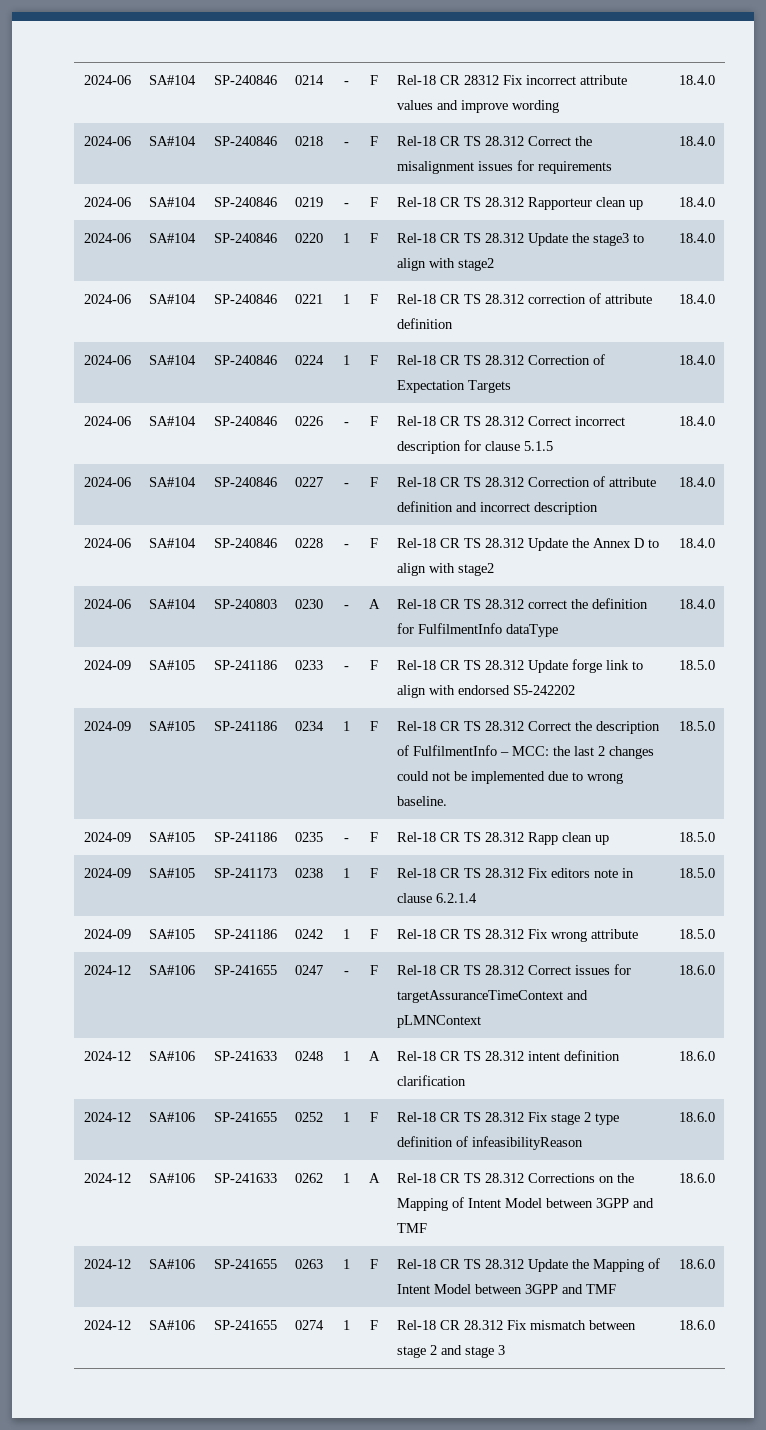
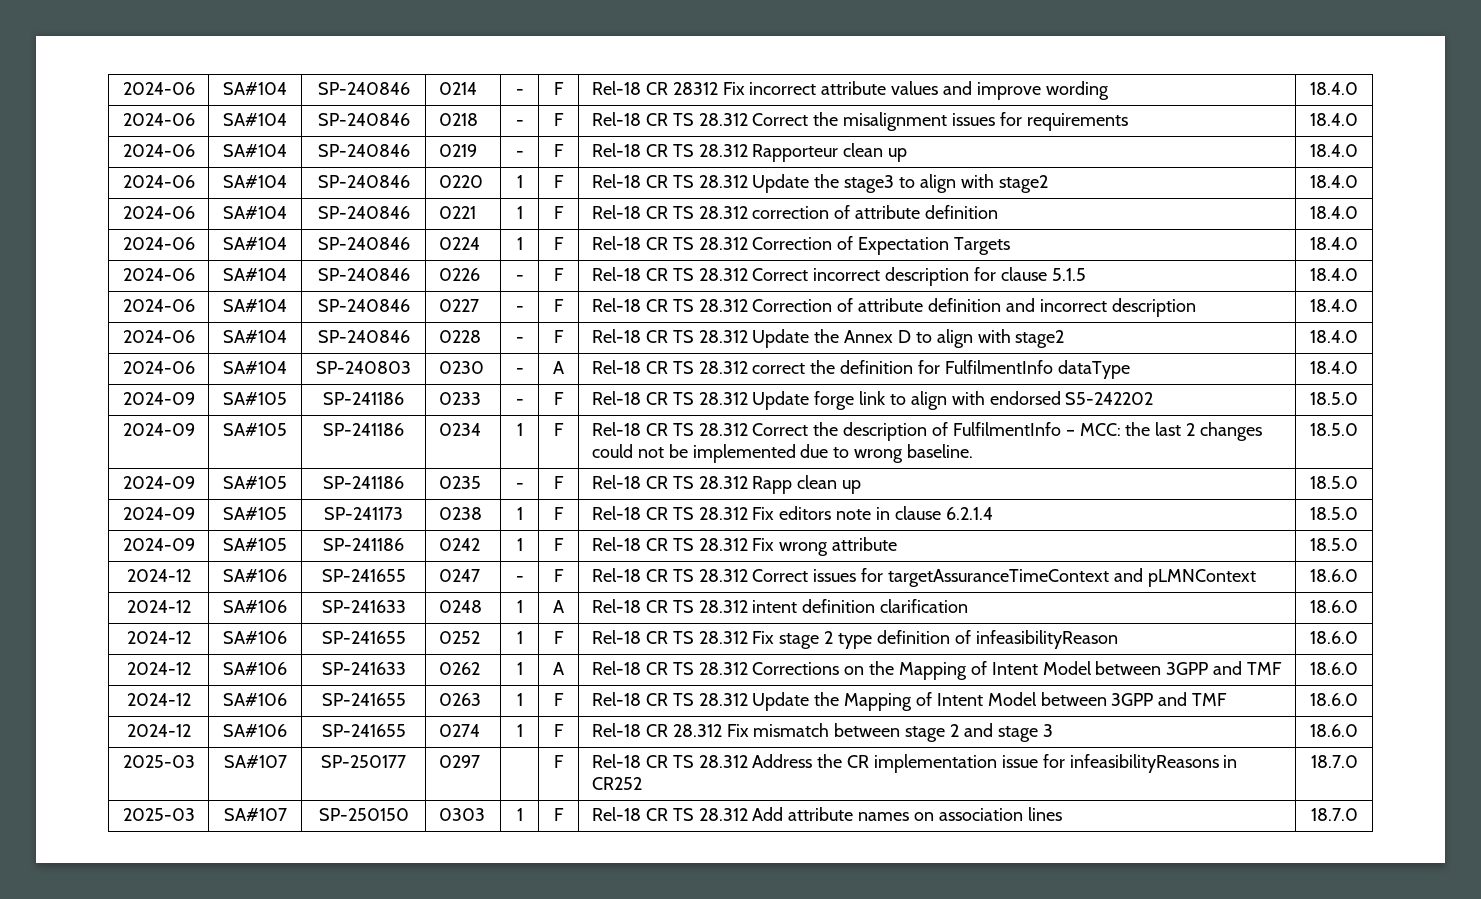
(715, 1325) none -> [122,755,195,768] [223,755,287,768] [321,755,406,768] [438,755,480,768] [554,755,564,768] [591,754,1238,773] [591,777,642,790] [1310,755,1358,768] [122,808,195,821] [223,808,287,821] [318,808,409,821] [438,808,485,821] [516,808,523,821] [554,808,564,821] [591,807,1062,821] [1310,808,1358,821] // 2025-03 | SA#107 | SP-250177 | 0297 | | F | Rel-18 CR TS 28.312 Address the CR implementation issue for infeasibilityReasons in CR252 | 18.7.0 // 2025-03 | SA#107 | SP-250150 | 0303 | 1 | F | Rel-18 CR TS 28.312 Add attribute names on association lines | 18.7.0

